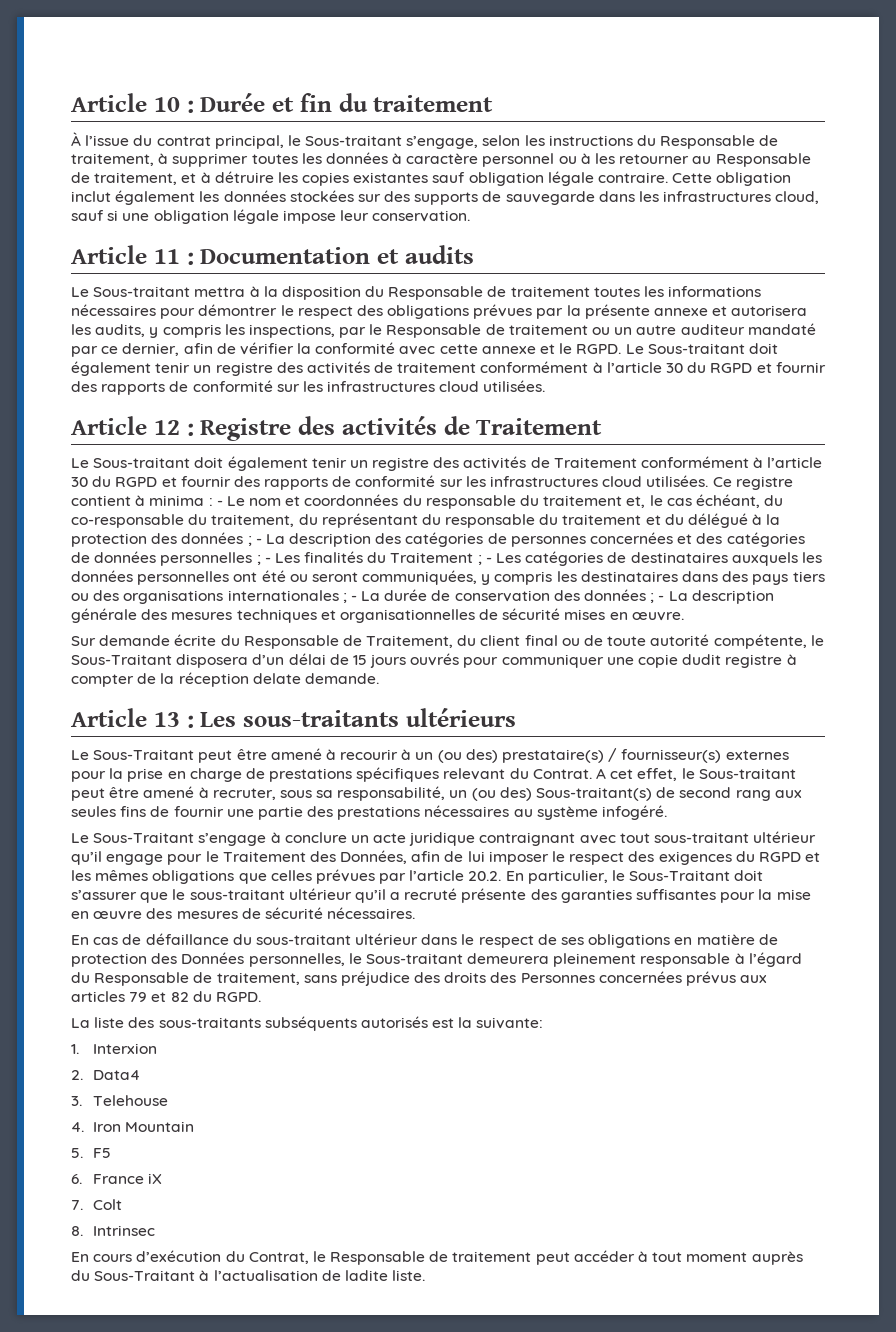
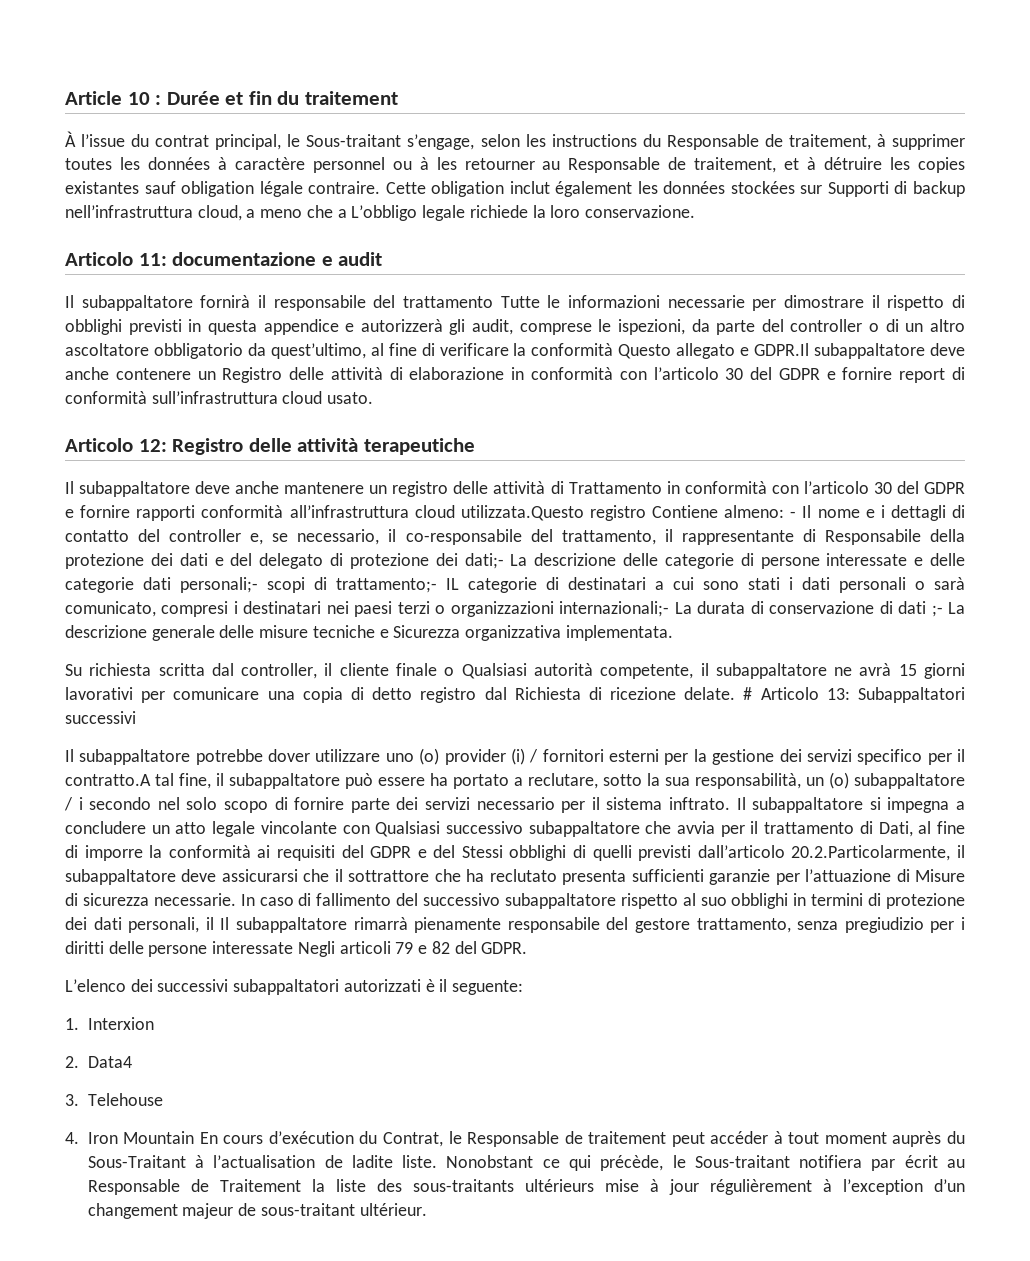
[384,191,820,205] [71,209,471,224] [71,245,474,265] [71,286,762,300] [71,304,808,319] [71,323,816,338] [71,342,778,357] [71,361,826,376] [71,380,546,395] [71,416,603,441] [71,456,823,471] [71,475,793,490] [71,494,784,509] [71,513,781,528] [71,532,805,547] [71,551,822,566] [71,570,825,585] [71,589,774,604] [71,608,684,623] [71,634,824,649] [71,653,797,668] [71,672,379,687] [71,708,516,728] [71,748,789,763] [71,767,796,782] [71,786,802,801] [71,805,668,820] [71,831,817,846] [71,850,821,865] [71,869,764,884] [71,888,811,903] [71,907,416,920] [71,933,778,948] [71,952,802,967] [71,971,768,986] [71,991,261,1002] [71,1016,544,1031] des supports de sauvegarde dans les infrastructures cloud, sauf si une obligation légale impose leur conservation. // Article 11 : Documentation et audits // Le Sous-traitant mettra à la disposition du Responsable de traitement toutes les informations nécessaires pour démontrer le respect des obligations prévues par la présente annexe et autorisera les audits, y compris les inspections, par le Responsable de traitement ou un autre auditeur mandaté par ce dernier, afin de vérifier la conformité avec cette annexe et le RGPD. Le Sous-traitant doit également tenir un registre des activités de traitement conformément à l’article 30 du RGPD et fournir des rapports de conformité sur les infrastructures cloud utilisées. // Article 12 : Registre des activités de Traitement // Le Sous-traitant doit également tenir un registre des activités de Traitement conformément à l’article 30 du RGPD et fournir des rapports de conformité sur les infrastructures cloud utilisées. Ce registre contient à minima : - Le nom et coordonnées du responsable du traitement et, le cas échéant, du co-responsable du traitement, du représentant du responsable du traitement et du délégué à la protection des données ; - La description des catégories de personnes concernées et des catégories de données personnelles ; - Les finalités du Traitement ; - Les catégories de destinataires auxquels les données personnelles ont été ou seront communiquées, y compris les destinataires dans des pays tiers ou des organisations internationales ; - La durée de conservation des données ; - La description générale des mesures techniques et organisationnelles de sécurité mises en œuvre. // Sur demande écrite du Responsable de Traitement, du client final ou de toute autorité compétente, le Sous-Traitant disposera d’un délai de 15 jours ouvrés pour communiquer une copie dudit registre à compter de la réception delate demande. // Article 13 : Les sous-traitants ultérieurs // Le Sous-Traitant peut être amené à recourir à un (ou des) prestataire(s) / fournisseur(s) externes pour la prise en charge de prestations spécifiques relevant du Contrat. A cet effet, le Sous-traitant peut être amené à recruter, sous sa responsabilité, un (ou des) Sous-traitant(s) de second rang aux seules fins de fournir une partie des prestations nécessaires au système infogéré. // Le Sous-Traitant s’engage à conclure un acte juridique contraignant avec tout sous-traitant ultérieur qu’il engage pour le Traitement des Données, afin de lui imposer le respect des exigences du RGPD et les mêmes obligations que celles prévues par l’article 20.2. En particulier, le Sous-Traitant doit s’assurer que le sous-traitant ultérieur qu’il a recruté présente des garanties suffisantes pour la mise en œuvre des mesures de sécurité nécessaires. // En cas de défaillance du sous-traitant ultérieur dans le respect de ses obligations en matière de protection des Données personnelles, le Sous-traitant demeurera pleinement responsable à l’égard du Responsable de traitement, sans préjudice des droits des Personnes concernées prévus aux articles 79 et 82 du RGPD. // La liste des sous-traitants subséquents autorisés est la suivante: -> [827,181,965,197] [65,205,695,221] [65,252,383,266] [65,295,965,311] [65,319,966,335] [65,343,965,359] [65,367,966,383] [65,391,374,404] [65,438,475,455] [65,481,965,497] [65,505,965,521] [65,529,965,545] [65,553,966,569] [65,577,965,593] [65,601,966,617] [65,625,673,641] [65,663,965,679] [65,687,965,703] [65,711,136,724] [65,748,965,765] [65,772,965,789] [64,797,966,813] [65,821,966,837] [65,845,966,861] [65,869,965,885] [65,893,965,909] [65,917,966,933] [65,941,528,957] [65,979,524,995] Supporti di backup nell’infrastruttura cloud, a meno che a L’obbligo legale richiede la loro conservazione. // Articolo 11: documentazione e audit // Il subappaltatore fornirà il responsabile del trattamento Tutte le informazioni necessarie per dimostrare il rispetto di obblighi previsti in questa appendice e autorizzerà gli audit, comprese le ispezioni, da parte del controller o di un altro ascoltatore obbligatorio da quest’ultimo, al fine di verificare la conformità Questo allegato e GDPR.Il subappaltatore deve anche contenere un Registro delle attività di elaborazione in conformità con l’articolo 30 del GDPR e fornire report di conformità sull’infrastruttura cloud usato. // Articolo 12: Registro delle attività terapeutiche // Il subappaltatore deve anche mantenere un registro delle attività di Trattamento in conformità con l’articolo 30 del GDPR e fornire rapporti conformità all’infrastruttura cloud utilizzata.Questo registro Contiene almeno: - Il nome e i dettagli di contatto del controller e, se necessario, il co-responsabile del trattamento, il rappresentante di Responsabile della protezione dei dati e del delegato di protezione dei dati;- La descrizione delle categorie di persone interessate e delle categorie dati personali;- scopi di trattamento;- IL categorie di destinatari a cui sono stati i dati personali o sarà comunicato, compresi i destinatari nei paesi terzi o organizzazioni internazionali;- La durata di conservazione di dati ;- La descrizione generale delle misure tecniche e Sicurezza organizzativa implementata. // Su richiesta scritta dal controller, il cliente finale o Qualsiasi autorità competente, il subappaltatore ne avrà 15 giorni lavorativi per comunicare una copia di detto registro dal Richiesta di ricezione delate. # Articolo 13: Subappaltatori successivi // Il subappaltatore potrebbe dover utilizzare uno (o) provider (i) / fornitori esterni per la gestione dei servizi specifico per il contratto.A tal fine, il subappaltatore può essere ha portato a reclutare, sotto la sua responsabilità, un (o) subappaltatore / i secondo nel solo scopo di fornire parte dei servizi necessario per il sistema inftrato. Il subappaltatore si impegna a concludere un atto legale vincolante con Qualsiasi successivo subappaltatore che avvia per il trattamento di Dati, al fine di imporre la conformità ai requisiti del GDPR e del Stessi obblighi di quelli previsti dall’articolo 20.2.Particolarmente, il subappaltatore deve assicurarsi che il sottrattore che ha reclutato presenta sufficienti garanzie per l’attuazione di Misure di sicurezza necessarie. In caso di fallimento del successivo subappaltatore rispetto al suo obblighi in termini di protezione dei dati personali, il Il subappaltatore rimarrà pienamente responsabile del gestore trattamento, senza pregiudizio per i diritti delle persone interessate Negli articoli 79 e 82 del GDPR. // L’elenco dei successivi subappaltatori autorizzati è il seguente:
[71,1148,112,1158] [71,1173,163,1184] [71,1199,123,1210] [71,1225,156,1236] // 5. F5 // 6. France iX // 7. Colt // 8. Intrinsec // -> (195, 1137) none
(426, 1275) none -> [446,1155,965,1171] [87,1179,965,1195] [87,1203,427,1219] Nonobstant ce qui précède, le Sous-traitant notifiera par écrit au Responsable de Traitement la liste des sous-traitants ultérieurs mise à jour régulièrement à l’exception d’un changement majeur de sous-traitant ultérieur.

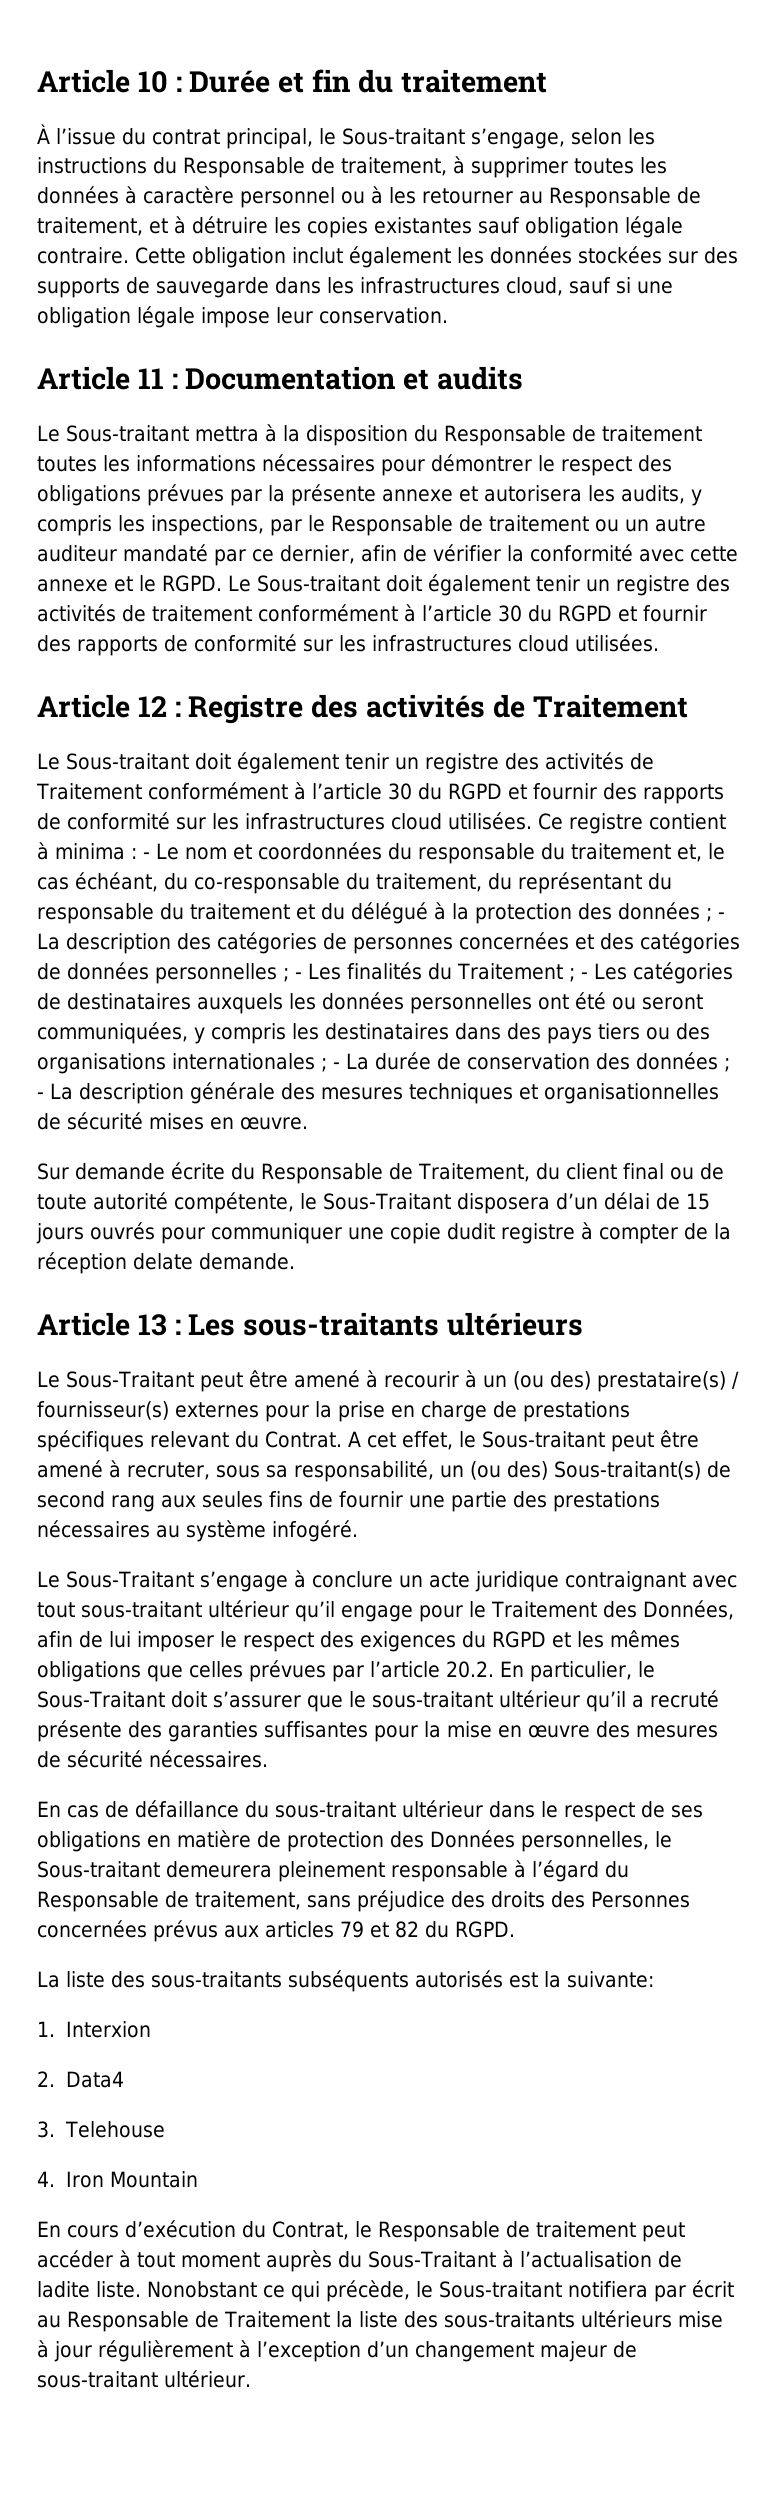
[827,181,965,197] [65,205,695,221] [65,252,383,266] [65,295,965,311] [65,319,966,335] [65,343,965,359] [65,367,966,383] [65,391,374,404] [65,438,475,455] [65,481,965,497] [65,505,965,521] [65,529,965,545] [65,553,966,569] [65,577,965,593] [65,601,966,617] [65,625,673,641] [65,663,965,679] [65,687,965,703] [65,711,136,724] [65,748,965,765] [65,772,965,789] [64,797,966,813] [65,821,966,837] [65,845,966,861] [65,869,965,885] [65,893,965,909] [65,917,966,933] [65,941,528,957] [65,979,524,995] Supporti di backup nell’infrastruttura cloud, a meno che a L’obbligo legale richiede la loro conservazione. // Articolo 11: documentazione e audit // Il subappaltatore fornirà il responsabile del trattamento Tutte le informazioni necessarie per dimostrare il rispetto di obblighi previsti in questa appendice e autorizzerà gli audit, comprese le ispezioni, da parte del controller o di un altro ascoltatore obbligatorio da quest’ultimo, al fine di verificare la conformità Questo allegato e GDPR.Il subappaltatore deve anche contenere un Registro delle attività di elaborazione in conformità con l’articolo 30 del GDPR e fornire report di conformità sull’infrastruttura cloud usato. // Articolo 12: Registro delle attività terapeutiche // Il subappaltatore deve anche mantenere un registro delle attività di Trattamento in conformità con l’articolo 30 del GDPR e fornire rapporti conformità all’infrastruttura cloud utilizzata.Questo registro Contiene almeno: - Il nome e i dettagli di contatto del controller e, se necessario, il co-responsabile del trattamento, il rappresentante di Responsabile della protezione dei dati e del delegato di protezione dei dati;- La descrizione delle categorie di persone interessate e delle categorie dati personali;- scopi di trattamento;- IL categorie di destinatari a cui sono stati i dati personali o sarà comunicato, compresi i destinatari nei paesi terzi o organizzazioni internazionali;- La durata di conservazione di dati ;- La descrizione generale delle misure tecniche e Sicurezza organizzativa implementata. // Su richiesta scritta dal controller, il cliente finale o Qualsiasi autorità competente, il subappaltatore ne avrà 15 giorni lavorativi per comunicare una copia di detto registro dal Richiesta di ricezione delate. # Articolo 13: Subappaltatori successivi // Il subappaltatore potrebbe dover utilizzare uno (o) provider (i) / fornitori esterni per la gestione dei servizi specifico per il contratto.A tal fine, il subappaltatore può essere ha portato a reclutare, sotto la sua responsabilità, un (o) subappaltatore / i secondo nel solo scopo di fornire parte dei servizi necessario per il sistema inftrato. Il subappaltatore si impegna a concludere un atto legale vincolante con Qualsiasi successivo subappaltatore che avvia per il trattamento di Dati, al fine di imporre la conformità ai requisiti del GDPR e del Stessi obblighi di quelli previsti dall’articolo 20.2.Particolarmente, il subappaltatore deve assicurarsi che il sottrattore che ha reclutato presenta sufficienti garanzie per l’attuazione di Misure di sicurezza necessarie. In caso di fallimento del successivo subappaltatore rispetto al suo obblighi in termini di protezione dei dati personali, il Il subappaltatore rimarrà pienamente responsabile del gestore trattamento, senza pregiudizio per i diritti delle persone interessate Negli articoli 79 e 82 del GDPR. // L’elenco dei successivi subappaltatori autorizzati è il seguente: -> [703,247,738,264] [37,277,673,298] [37,306,448,328] [37,366,524,390] [37,424,702,446] [37,454,672,476] [37,484,702,506] [37,515,706,536] [37,544,738,566] [37,574,730,596] [37,604,707,622] [37,634,659,656] [37,694,688,724] [37,752,654,774] [36,782,724,804] [37,812,726,834] [37,842,725,864] [37,872,672,894] [37,902,725,924] [37,932,740,954] [37,962,733,984] [37,992,703,1014] [37,1022,710,1044] [37,1052,730,1074] [37,1082,719,1104] [37,1112,308,1130] [37,1162,724,1184] [37,1192,710,1214] [36,1222,731,1244] [37,1252,295,1274] [37,1312,584,1336] [37,1370,739,1392] [37,1401,630,1422] [37,1430,699,1452] [37,1460,731,1482] [37,1491,660,1512] [37,1520,358,1542] [37,1570,737,1592] [37,1600,734,1622] [37,1630,680,1652] [37,1660,655,1682] [37,1690,719,1712] [37,1720,718,1742] [37,1750,268,1768] [37,1800,703,1822] [37,1830,672,1852] [37,1860,629,1882] [37,1890,690,1912] [37,1920,515,1942] [37,1970,654,1992] des supports de sauvegarde dans les infrastructures cloud, sauf si une obligation légale impose leur conservation. // Article 11 : Documentation et audits // Le Sous-traitant mettra à la disposition du Responsable de traitement toutes les informations nécessaires pour démontrer le respect des obligations prévues par la présente annexe et autorisera les audits, y compris les inspections, par le Responsable de traitement ou un autre auditeur mandaté par ce dernier, afin de vérifier la conformité avec cette annexe et le RGPD. Le Sous-traitant doit également tenir un registre des activités de traitement conformément à l’article 30 du RGPD et fournir des rapports de conformité sur les infrastructures cloud utilisées. // Article 12 : Registre des activités de Traitement // Le Sous-traitant doit également tenir un registre des activités de Traitement conformément à l’article 30 du RGPD et fournir des rapports de conformité sur les infrastructures cloud utilisées. Ce registre contient à minima : - Le nom et coordonnées du responsable du traitement et, le cas échéant, du co-responsable du traitement, du représentant du responsable du traitement et du délégué à la protection des données ; - La description des catégories de personnes concernées et des catégories de données personnelles ; - Les finalités du Traitement ; - Les catégories de destinataires auxquels les données personnelles ont été ou seront communiquées, y compris les destinataires dans des pays tiers ou des organisations internationales ; - La durée de conservation des données ; - La description générale des mesures techniques et organisationnelles de sécurité mises en œuvre. // Sur demande écrite du Responsable de Traitement, du client final ou de toute autorité compétente, le Sous-Traitant disposera d’un délai de 15 jours ouvrés pour communiquer une copie dudit registre à compter de la réception delate demande. // Article 13 : Les sous-traitants ultérieurs // Le Sous-Traitant peut être amené à recourir à un (ou des) prestataire(s) / fournisseur(s) externes pour la prise en charge de prestations spécifiques relevant du Contrat. A cet effet, le Sous-traitant peut être amené à recruter, sous sa responsabilité, un (ou des) Sous-traitant(s) de second rang aux seules fins de fournir une partie des prestations nécessaires au système infogéré. // Le Sous-Traitant s’engage à conclure un acte juridique contraignant avec tout sous-traitant ultérieur qu’il engage pour le Traitement des Données, afin de lui imposer le respect des exigences du RGPD et les mêmes obligations que celles prévues par l’article 20.2. En particulier, le Sous-Traitant doit s’assurer que le sous-traitant ultérieur qu’il a recruté présente des garanties suffisantes pour la mise en œuvre des mesures de sécurité nécessaires. // En cas de défaillance du sous-traitant ultérieur dans le respect de ses obligations en matière de protection des Données personnelles, le Sous-traitant demeurera pleinement responsable à l’égard du Responsable de traitement, sans préjudice des droits des Personnes concernées prévus aux articles 79 et 82 du RGPD. // La liste des sous-traitants subséquents autorisés est la suivante:
(195, 1137) none -> (199, 2179) //

